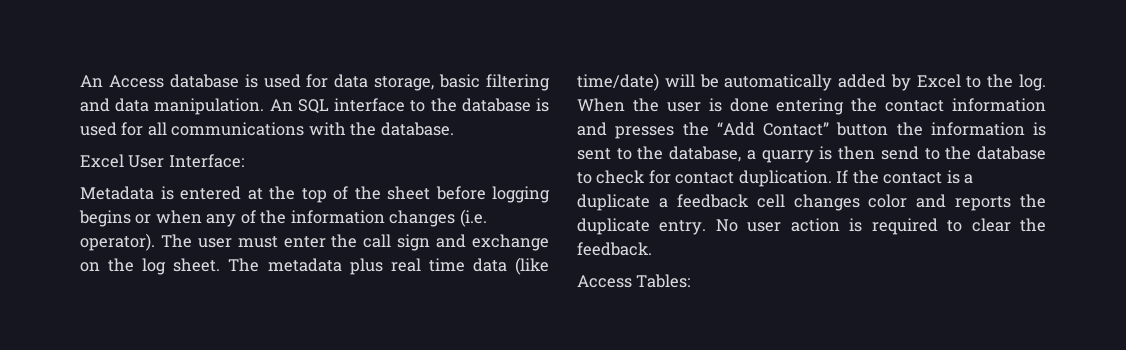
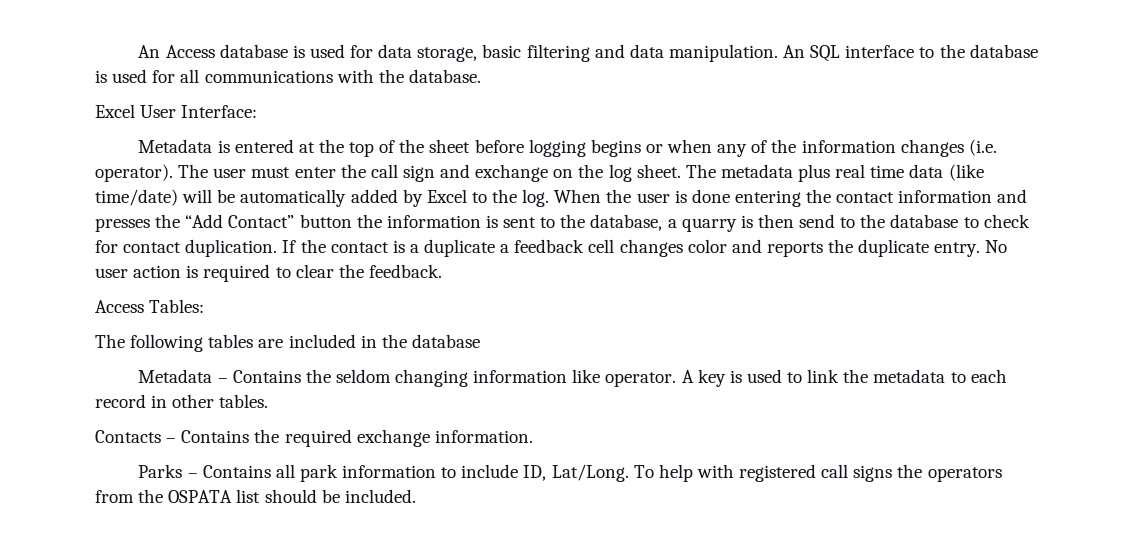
(691, 281) none -> [95,334,480,352] [138,369,1007,387] [95,394,269,408] [95,429,533,447] [138,464,1002,482] [95,489,416,503] // The following tables are included in the database // Metadata – Contains the seldom changing information like operator. A key is used to link the metadata to each record in other tables. // Contacts – Contains the required exchange information. // Parks – Contains all park information to include ID, Lat/Long. To help with registered call signs the operators from the OSPATA list should be included.

